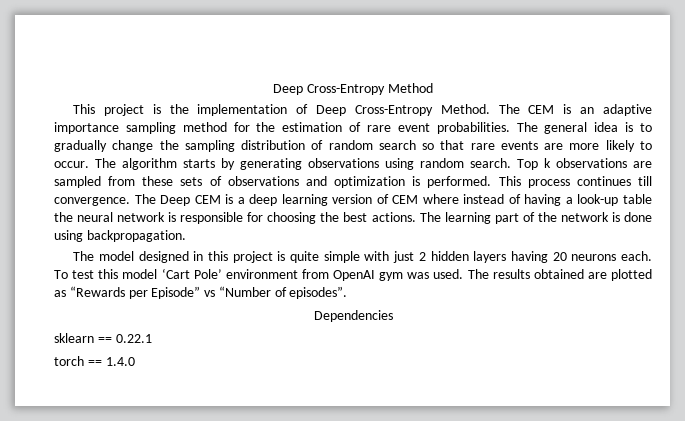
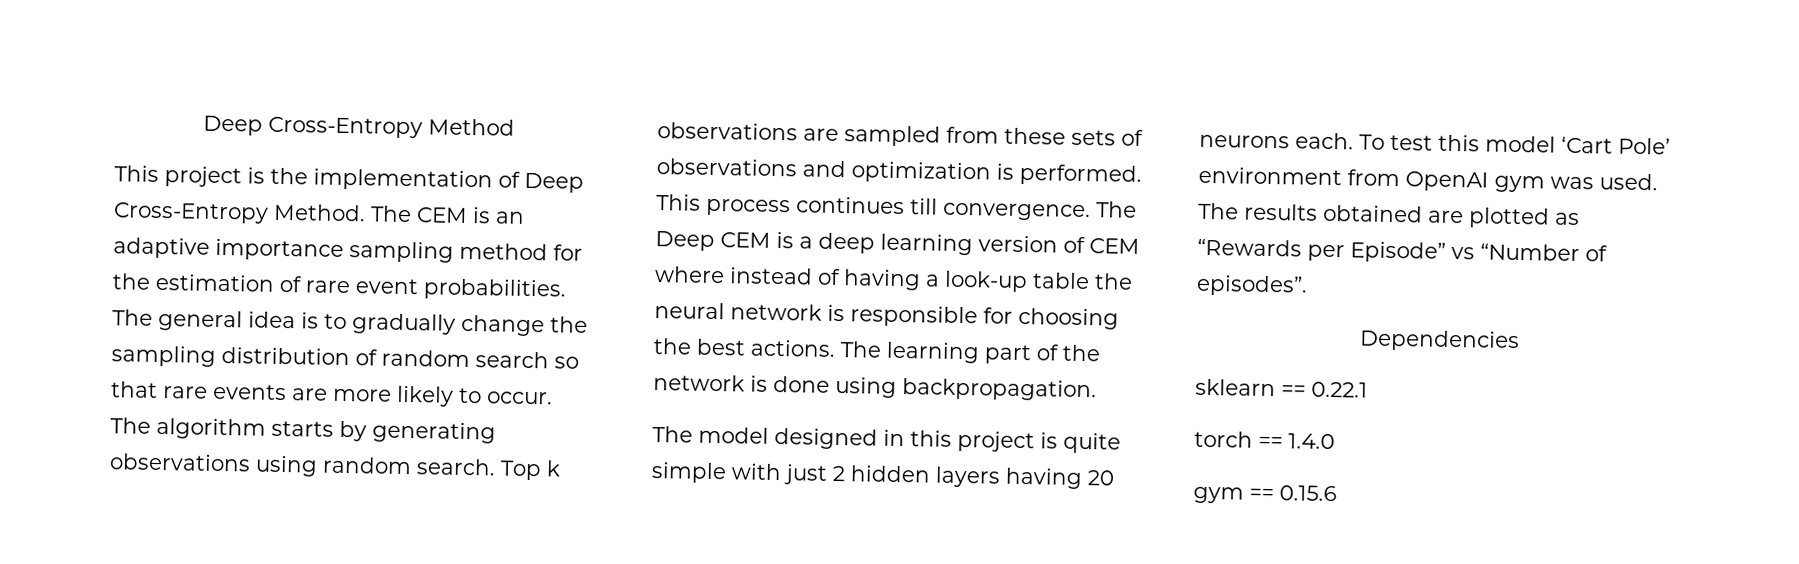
(135, 361) none -> [1193,485,1337,504] // gym == 0.15.6

